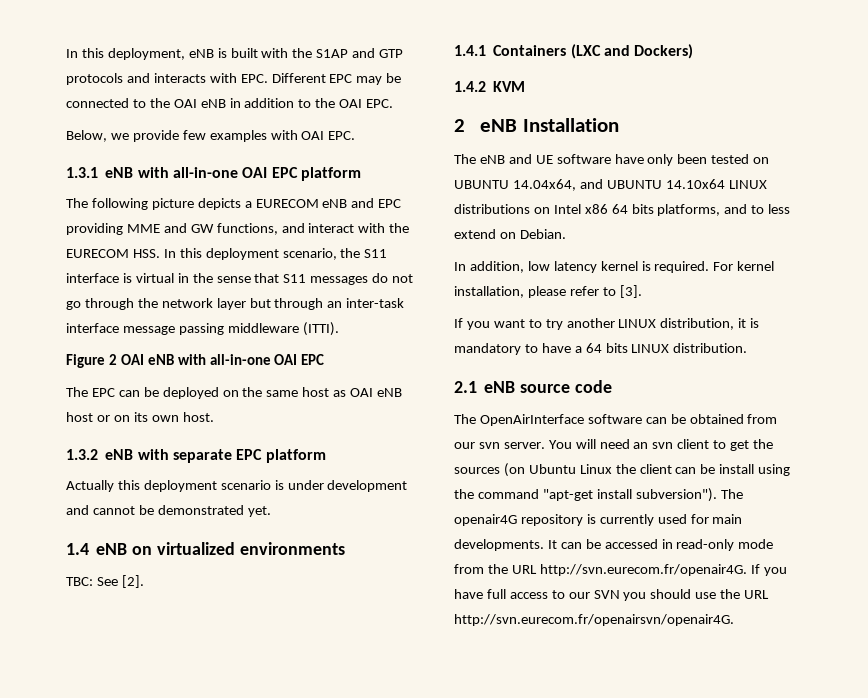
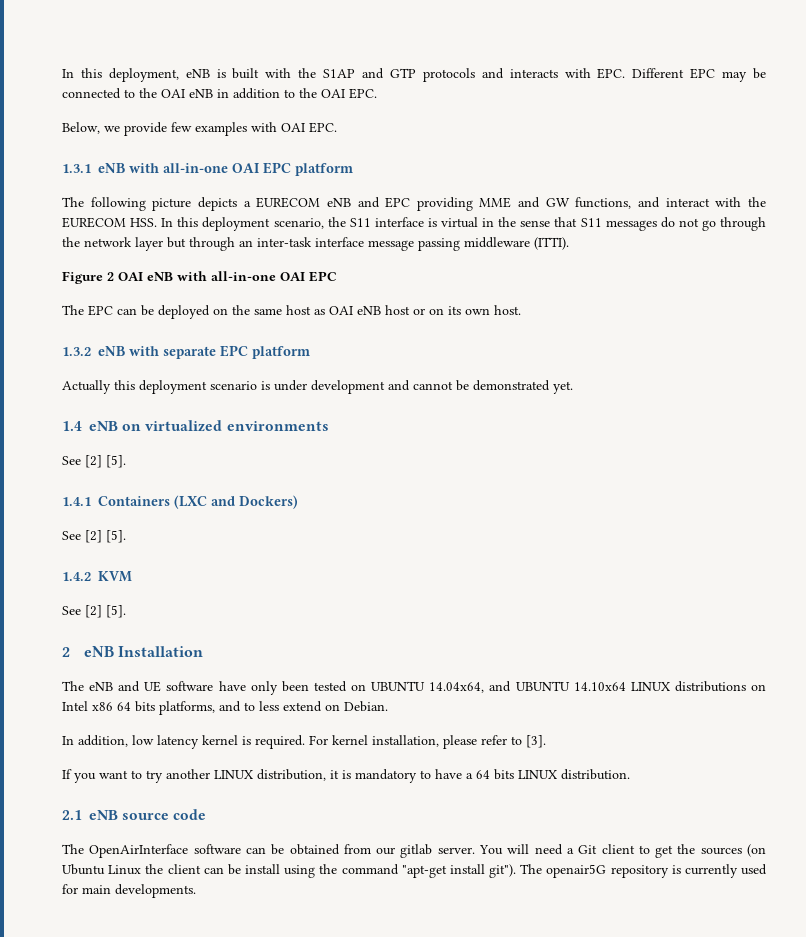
[66,575,144,588] TBC: See [2]. -> [62,455,126,468] See [2] [5].
(694, 51) none -> [62,530,126,543] // See [2] [5].
(526, 86) none -> [62,605,126,618] // See [2] [5].
[478,442,500,449] svn -> [400,844,433,858] gitlab
[633,442,674,449] an svn -> [566,845,598,854] a Git
[635,488,743,502] [454,514,517,526] subversion"). The openair4G -> [489,864,607,878] git"). The openair5G
[547,539,774,551] [454,564,787,576] [454,589,770,601] [454,614,734,626] It can be accessed in read-only mode from the URL http://svn.eurecom.fr/openair4G. If you have full access to our SVN you should use the URL http://svn.eurecom.fr/openairsvn/openair4G. -> (196, 891) none

